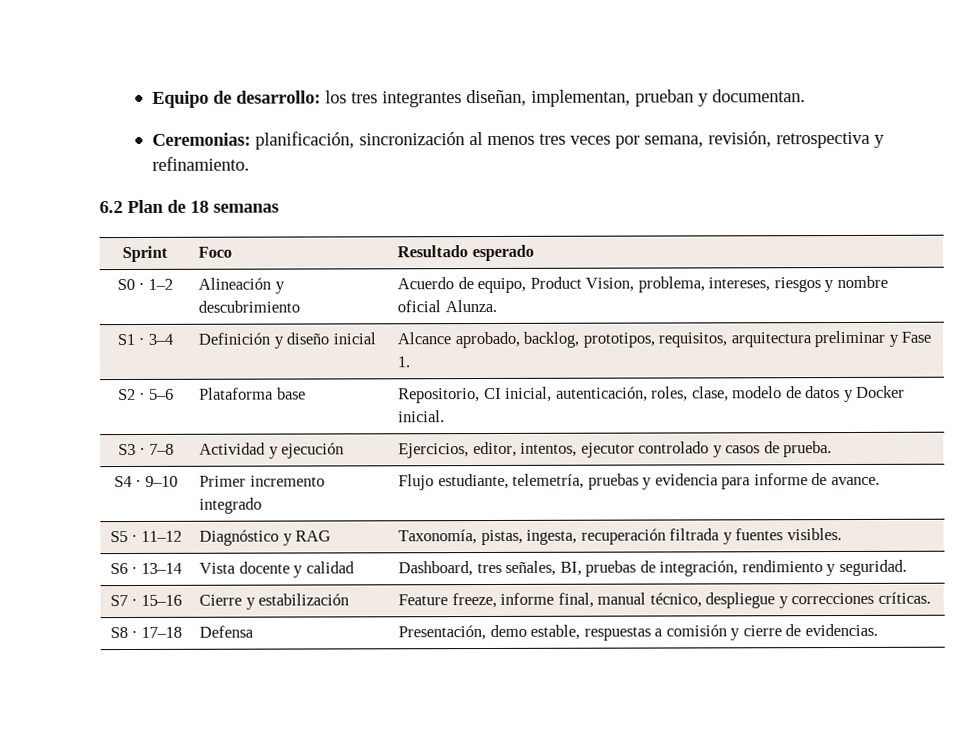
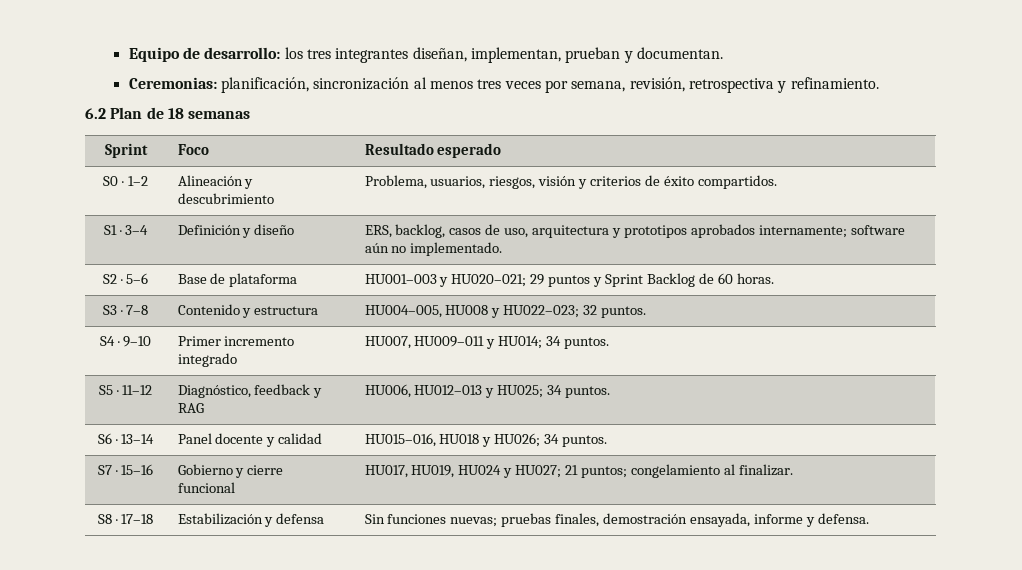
[397,275,888,294] [397,299,497,313] Acuerdo de equipo, Product Vision, problema, intereses, riesgos y nombre oficial Alunza. -> [364,175,777,189] Problema, usuarios, riesgos, visión y criterios de éxito compartidos.
[332,332,376,345] [397,330,932,349] [397,356,412,368] [117,388,175,401] [199,387,306,400] [398,385,906,404] [398,410,446,423] [117,443,175,456] [199,442,345,459] [398,441,833,459] inicial | Alcance aprobado, backlog, prototipos, requisitos, arquitectura preliminar y Fase 1. // S2 · 5–6 | Plataforma base | Repositorio, CI inicial, autenticación, roles, clase, modelo de datos y Docker inicial. // S3 · 7–8 | Actividad y ejecución | Ejercicios, editor, intentos, ejecutor controlado y casos de prueba. -> [364,224,905,238] [364,242,503,256] [102,273,149,284] [177,273,298,287] [364,273,774,287] [102,305,149,315] [177,304,319,318] [364,305,647,318] | ERS, backlog, casos de uso, arquitectura y prototipos aprobados internamente; software aún no implementado. // S2 · 5–6 | Base de plataforma | HU001–003 y HU020–021; 29 puntos y Sprint Backlog de 60 horas. // S3 · 7–8 | Contenido y estructura | HU004–005, HU008 y HU022–023; 32 puntos.
[398,473,880,491] Flujo estudiante, telemetría, pruebas y evidencia para informe de avance. -> [364,336,610,349] HU007, HU009–011 y HU014; 34 puntos.
[199,529,280,546] Diagnóstico -> [177,384,311,398] Diagnóstico, feedback
[398,528,842,546] Taxonomía, pistas, ingesta, recuperación filtrada y fuentes visibles. -> [364,384,611,398] HU006, HU012–013 y HU025; 34 puntos.
[199,562,237,574] Vista -> [177,433,212,444] Panel
[398,559,907,577] [109,594,183,607] [199,593,350,610] [398,591,931,609] [109,626,183,639] [199,625,255,638] [398,623,878,641] Dashboard, tres señales, BI, pruebas de integración, rendimiento y seguridad. // S7 · 15–16 | Cierre y estabilización | Feature freeze, informe final, manual técnico, despliegue y correcciones críticas. // S8 · 17–18 | Defensa | Presentación, demo estable, respuestas a comisión y cierre de evidencias. -> [364,433,608,447] [97,464,154,475] [177,464,284,478] [177,482,235,493] [364,464,793,478] [97,514,154,524] [177,513,325,527] [364,513,869,527] HU015–016, HU018 y HU026; 34 puntos. // S7 · 15–16 | Gobierno y cierre funcional | HU017, HU019, HU024 y HU027; 21 puntos; congelamiento al finalizar. // S8 · 17–18 | Estabilización y defensa | Sin funciones nuevas; pruebas finales, demostración ensayada, informe y defensa.

